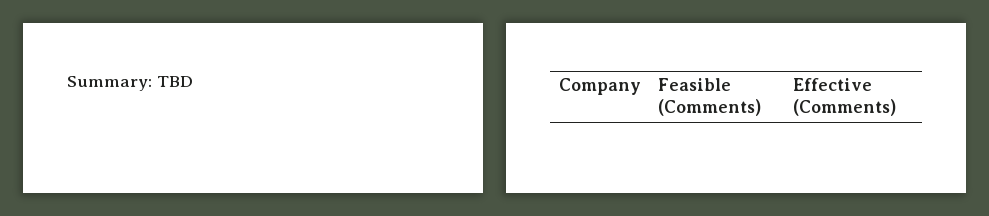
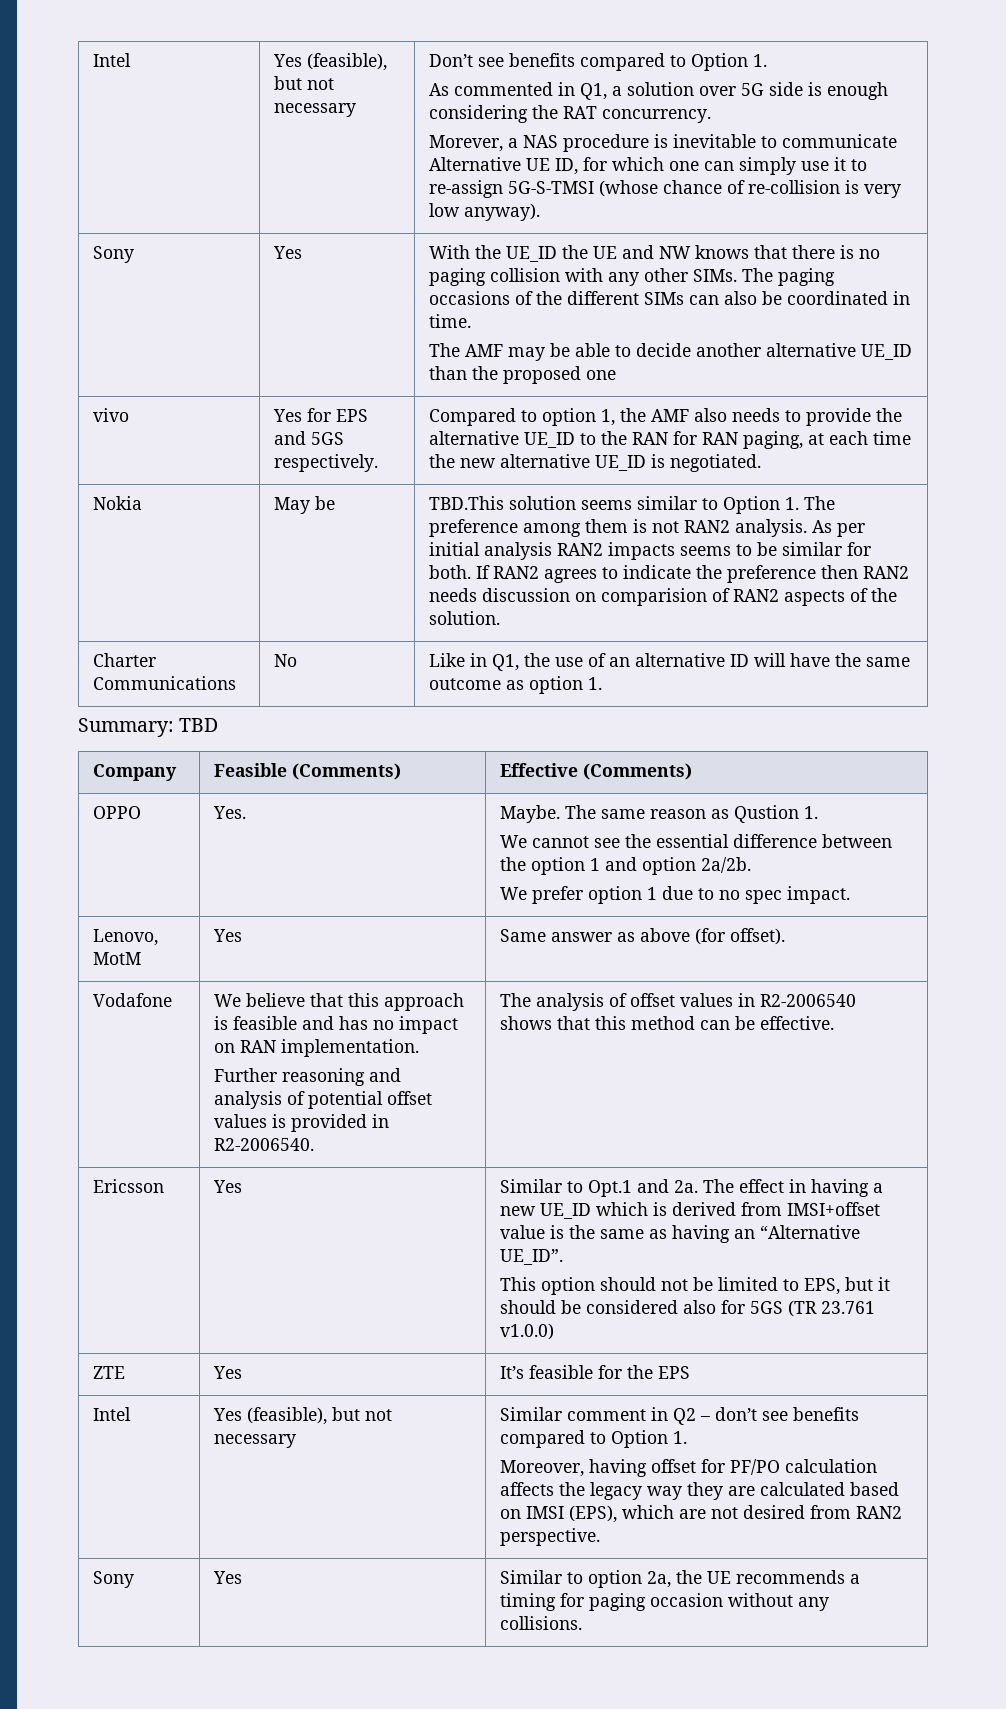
(67, 83) none -> [93,53,132,67] [273,53,388,71] [274,76,335,90] [274,103,357,117] [429,53,768,71] [429,82,889,100] [429,105,712,123] [429,134,898,152] [429,157,868,175] [429,180,902,198] [429,203,541,221] [93,246,135,263] [273,246,303,259] [429,245,881,262] [429,268,836,286] [429,291,911,305] [429,314,472,328] [429,343,913,361] [429,366,617,384] [93,408,130,422] [273,408,369,422] [274,431,345,445] [274,454,379,472] [429,408,903,426] [429,431,912,449] [429,454,762,472] [93,496,143,510] [274,496,336,514] [429,496,836,514] [429,519,866,537] [429,542,872,560] [429,565,910,583] [429,588,898,606] [429,611,501,625] [93,653,157,667] [93,676,237,690] [274,654,298,667] [429,653,911,671] [429,676,603,694] Intel | Yes (feasible), but not necessary | Don’t see benefits compared to Option 1. // As commented in Q1, a solution over 5G side is enough considering the RAT concurrency. // Morever, a NAS procedure is inevitable to communicate Alternative UE ID, for which one can simply use it to re-assign 5G-S-TMSI (whose chance of re-collision is very low anyway). // Sony | Yes | With the UE_ID the UE and NW knows that there is no paging collision with any other SIMs. The paging occasions of the different SIMs can also be coordinated in time. // The AMF may be able to decide another alternative UE_ID than the proposed one // vivo | Yes for EPS and 5GS respectively. | Compared to option 1, the AMF also needs to provide the alternative UE_ID to the RAN for RAN paging, at each time the new alternative UE_ID is negotiated. // Nokia | May be | TBD.This solution seems similar to Option 1. The preference among them is not RAN2 analysis. As per initial analysis RAN2 impacts seems to be similar for both. If RAN2 agrees to indicate the preference then RAN2 needs discussion on comparision of RAN2 aspects of the solution. // Charter Communications | No | Like in Q1, the use of an alternative ID will have the same outcome as option 1. //
(896, 107) none -> [93,806,142,819] [213,806,247,819] [500,805,819,823] [500,834,893,848] [500,857,752,875] [500,886,851,904] [93,929,159,946] [93,952,142,965] [213,929,243,942] [500,928,786,945] [93,993,173,1007] [214,993,465,1011] [214,1016,459,1034] [214,1039,420,1057] [214,1068,402,1086] [214,1091,433,1109] [214,1114,390,1132] [214,1138,315,1151] [500,993,857,1011] [500,1016,835,1030] [93,1179,165,1193] [213,1180,243,1193] [500,1179,884,1197] [500,1202,881,1219] [500,1225,861,1243] [500,1249,564,1265] [500,1277,891,1295] [500,1300,876,1317] [500,1323,555,1340] [93,1366,126,1379] [213,1366,243,1379] [500,1365,691,1379] [93,1407,132,1421] [213,1407,393,1425] [214,1434,297,1448] [500,1407,860,1425] [500,1430,688,1448] [500,1459,878,1477] [500,1482,900,1500] [500,1505,903,1523] [500,1528,601,1546] [93,1571,135,1588] [213,1571,243,1584] [500,1570,861,1588] [500,1593,830,1611] [500,1616,583,1630] // OPPO | Yes. | Maybe. The same reason as Qustion 1. // We cannot see the essential difference between the option 1 and option 2a/2b. // We prefer option 1 due to no spec impact. // Lenovo, MotM | Yes | Same answer as above (for offset). // Vodafone | We believe that this approach is feasible and has no impact on RAN implementation. // Further reasoning and analysis of potential offset values is provided in R2-2006540. | The analysis of offset values in R2-2006540 shows that this method can be effective. // Ericsson | Yes | Similar to Opt.1 and 2a. The effect in having a new UE_ID which is derived from IMSI+offset value is the same as having an “Alternative UE_ID”. // This option should not be limited to EPS, but it should be considered also for 5GS (TR 23.761 v1.0.0) // ZTE | Yes | It’s feasible for the EPS // Intel | Yes (feasible), but not necessary | Similar comment in Q2 – don’t see benefits compared to Option 1. // Moreover, having offset for PF/PO calculation affects the legacy way they are calculated based on IMSI (EPS), which are not desired from RAN2 perspective. // Sony | Yes | Similar to option 2a, the UE recommends a timing for paging occasion without any collisions.

